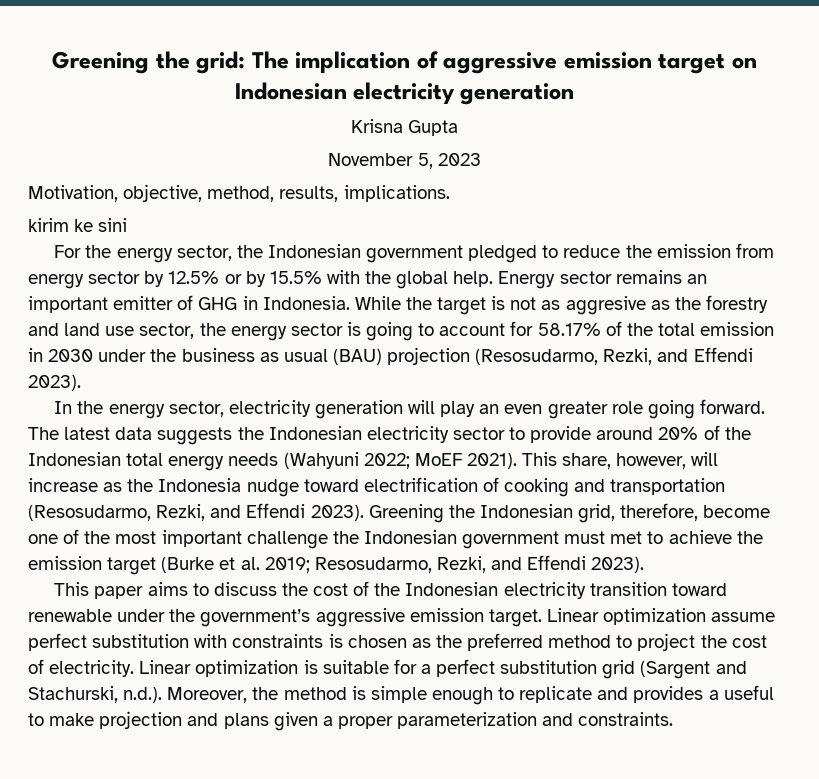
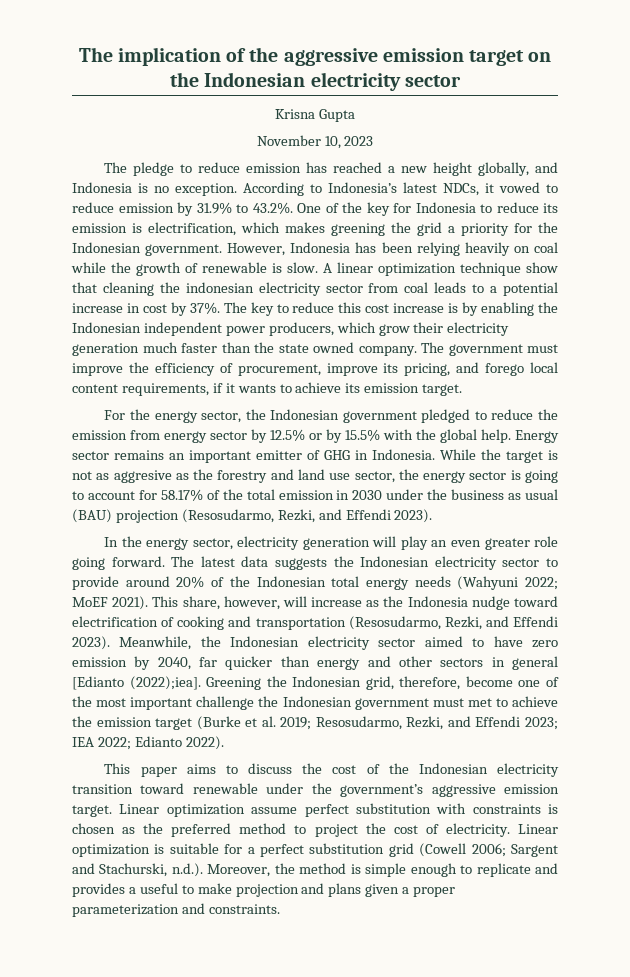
[52,51,246,74] Greening the grid: -> (78, 54) none
(438, 60) none -> [249,47,279,62] the
[234,82,575,105] Indonesian electricity generation -> [170,72,461,91] the Indonesian electricity sector
[417,153,433,169] 5, -> [324,136,341,149] 10,
[28,184,450,202] [28,218,128,232] Motivation, objective, method, results, implications. // kirim ke sini -> [104,162,558,176] [72,182,558,196] [72,202,558,216] [72,222,558,236] [72,242,558,256] [71,262,558,276] [72,282,559,296] [72,302,558,316] [72,322,510,336] [72,342,558,356] [72,362,558,376] [72,382,463,396] The pledge to reduce emission has reached a new height globally, and Indonesia is no exception. According to Indonesia’s latest NDCs, it vowed to reduce emission by 31.9% to 43.2%. One of the key for Indonesia to reduce its emission is electrification, which makes greening the grid a priority for the Indonesian government. However, Indonesia has been relying heavily on coal while the growth of renewable is slow. A linear optimization technique show that cleaning the indonesian electricity sector from coal leads to a potential increase in cost by 37%. The key to reduce this cost increase is by enabling the Indonesian independent power producers, which grow their electricity generation much faster than the state owned company. The government must improve the efficiency of procurement, improve its pricing, and forego local content requirements, if it wants to achieve its emission target.
(364, 513) none -> [119,636,558,650] [72,656,558,670] [72,676,201,690] Meanwhile, the Indonesian electricity sector aimed to have zero emission by 2040, far quicker than energy and other sectors in general [Edianto (2022);iea].
[591,557,645,573] 2023). -> [525,717,558,730] [72,736,224,750] 2023; IEA 2022; Edianto 2022).
[640,661,711,679] (Sargent -> [419,843,558,857] (Cowell 2006; Sargent

